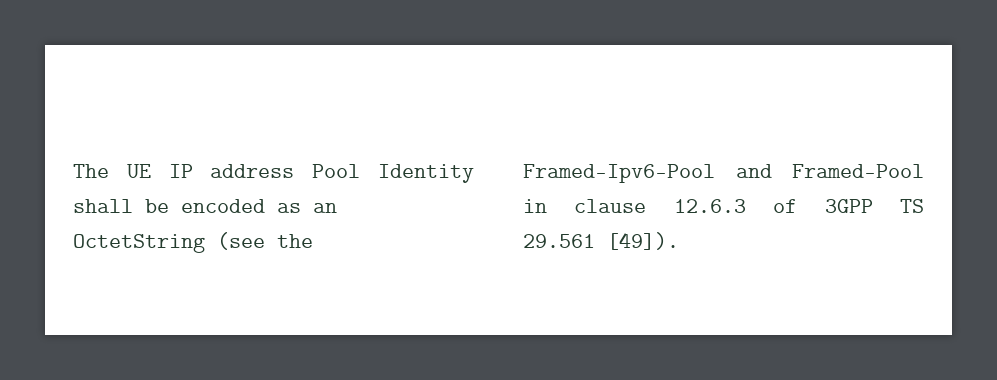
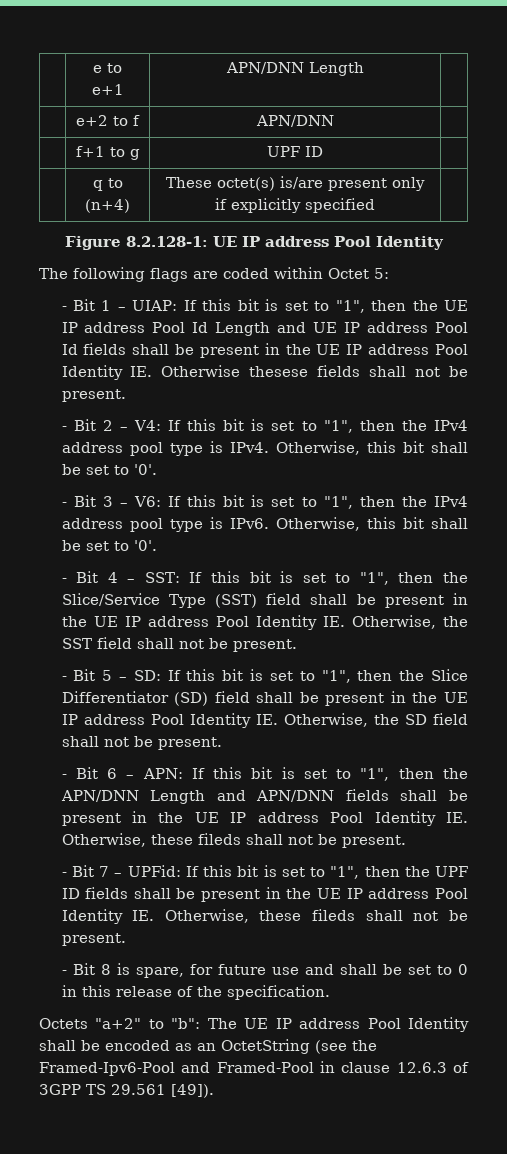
(73, 171) none -> [93,63,122,73] [91,84,124,95] [225,62,364,76] [76,115,140,126] [255,115,334,127] [75,146,140,160] [267,146,323,157] [92,178,123,191] [85,199,130,213] [166,176,425,191] [215,198,375,213] [64,236,444,250] [39,267,389,282] [61,299,469,313] [61,322,469,336] [61,343,469,358] [61,365,469,380] [61,389,126,402] [61,419,468,433] [61,441,468,456] [61,464,157,475] [61,495,468,509] [61,517,468,532] [61,540,157,551] [61,571,469,585] [61,593,469,608] [61,615,468,630] [61,637,297,652] [61,669,468,683] [61,691,468,706] [61,713,468,728] [61,736,222,750] [61,767,468,781] [60,789,468,804] [61,811,468,826] [61,833,406,848] [61,865,468,879] [61,887,469,902] [61,909,469,924] [61,933,126,946] [61,963,468,978] [61,985,330,1000] [39,1018,201,1029] | e to e+1 | APN/DNN Length | // | e+2 to f | APN/DNN | // | f+1 to g | UPF ID | // | q to (n+4) | These octet(s) is/are present only if explicitly specified | // Figure 8.2.128-1: UE IP address Pool Identity // The following flags are coded within Octet 5: // - Bit 1 – UIAP: If this bit is set to "1", then the UE IP address Pool Id Length and UE IP address Pool Id fields shall be present in the UE IP address Pool Identity IE. Otherwise thesese fields shall not be present. // - Bit 2 – V4: If this bit is set to "1", then the IPv4 address pool type is IPv4. Otherwise, this bit shall be set to '0'. // - Bit 3 – V6: If this bit is set to "1", then the IPv4 address pool type is IPv6. Otherwise, this bit shall be set to '0'. // - Bit 4 – SST: If this bit is set to "1", then the Slice/Service Type (SST) field shall be present in the UE IP address Pool Identity IE. Otherwise, the SST field shall not be present. // - Bit 5 – SD: If this bit is set to "1", then the Slice Differentiator (SD) field shall be present in the UE IP address Pool Identity IE. Otherwise, the SD field shall not be present. // - Bit 6 – APN: If this bit is set to "1", then the APN/DNN Length and APN/DNN fields shall be present in the UE IP address Pool Identity IE. Otherwise, these fileds shall not be present. // - Bit 7 – UPFid: If this bit is set to "1", then the UPF ID fields shall be present in the UE IP address Pool Identity IE. Otherwise, these fileds shall not be present. // - Bit 8 is spare, for future use and shall be set to 0 in this release of the specification. // Octets "a+2" to "b":

